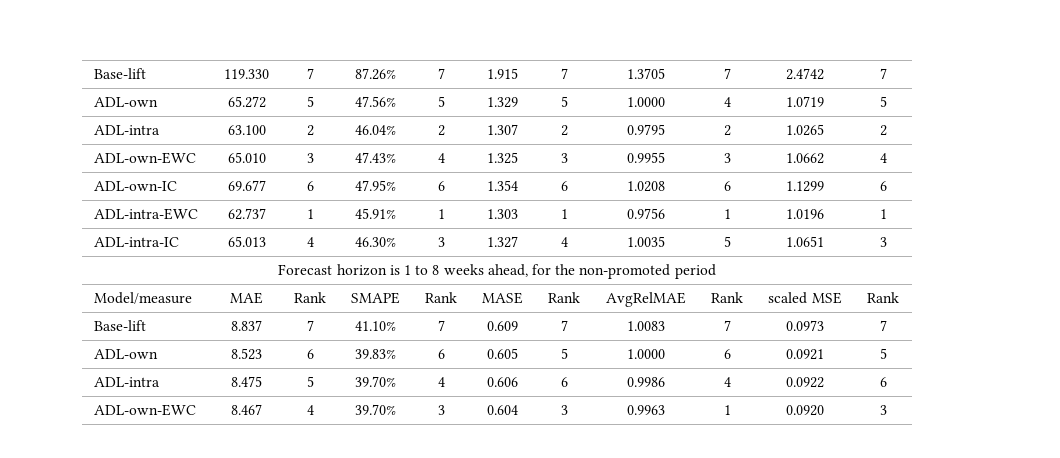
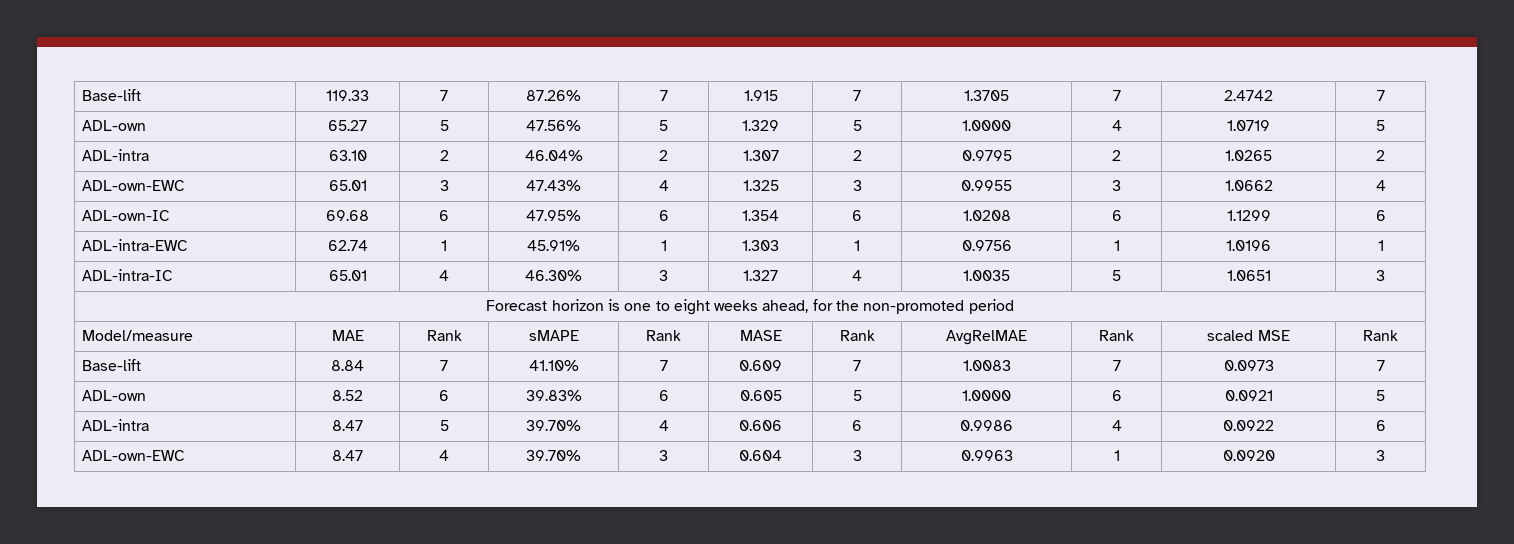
[94,68,147,79] [224,69,269,79] Base-lift | 119.330 -> [81,89,141,101] [326,90,369,101] Base-lift | 119.33
[227,96,266,108] 65.272 -> [328,120,367,131] 65.27
[227,125,266,135] 63.100 -> [328,150,367,161] 63.10
[227,152,266,163] 65.010 -> [328,180,367,191] 65.01
[227,180,266,191] 69.677 -> [326,210,369,221] 69.68
[227,208,266,220] 62.737 -> [327,240,368,251] 62.74
[227,236,266,247] 65.013 -> [328,270,367,281] 65.01
[404,265,440,275] 1 to 8 -> [624,299,710,315] one to eight
[351,292,400,304] SMAPE -> [528,330,579,341] sMAPE
[231,320,262,331] 8.837 -> [331,360,364,371] 8.84
[231,348,262,360] 8.523 -> [332,390,363,401] 8.52
[231,376,262,387] 8.475 -> [332,420,363,431] 8.47
[231,404,262,415] 8.467 -> [332,450,363,461] 8.47

